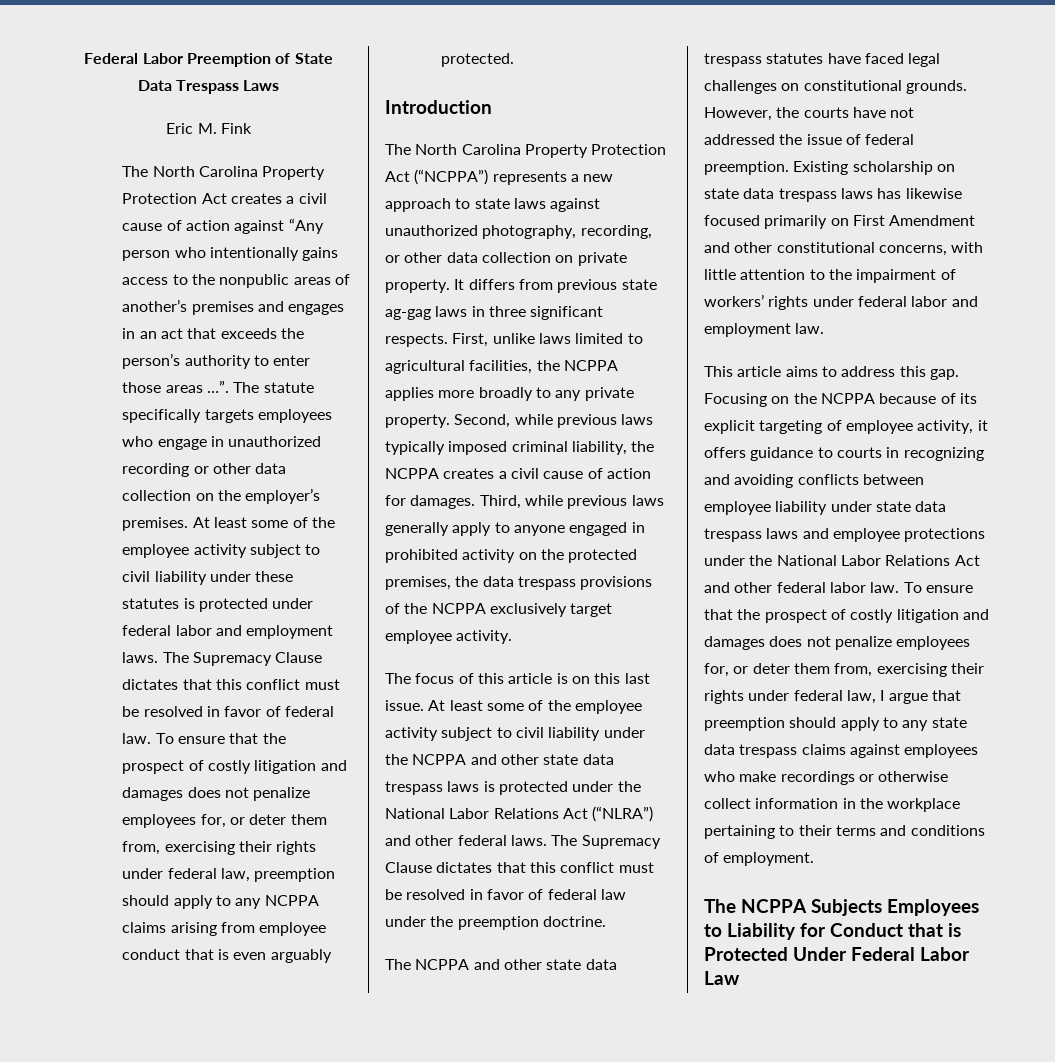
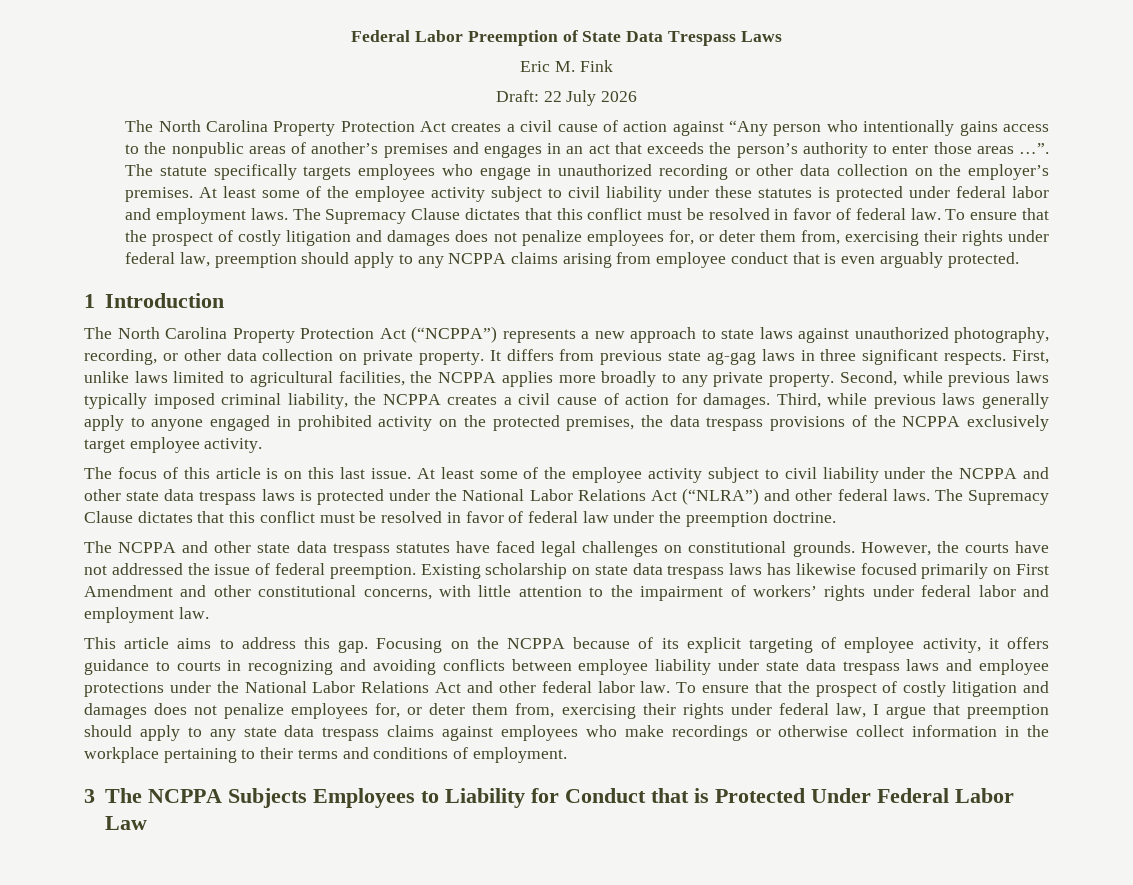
(252, 128) none -> [495,90,638,106] // Draft: 22 July 2026
(515, 60) none -> [84,294,95,308] 1
(815, 859) none -> [84,789,95,803] 3

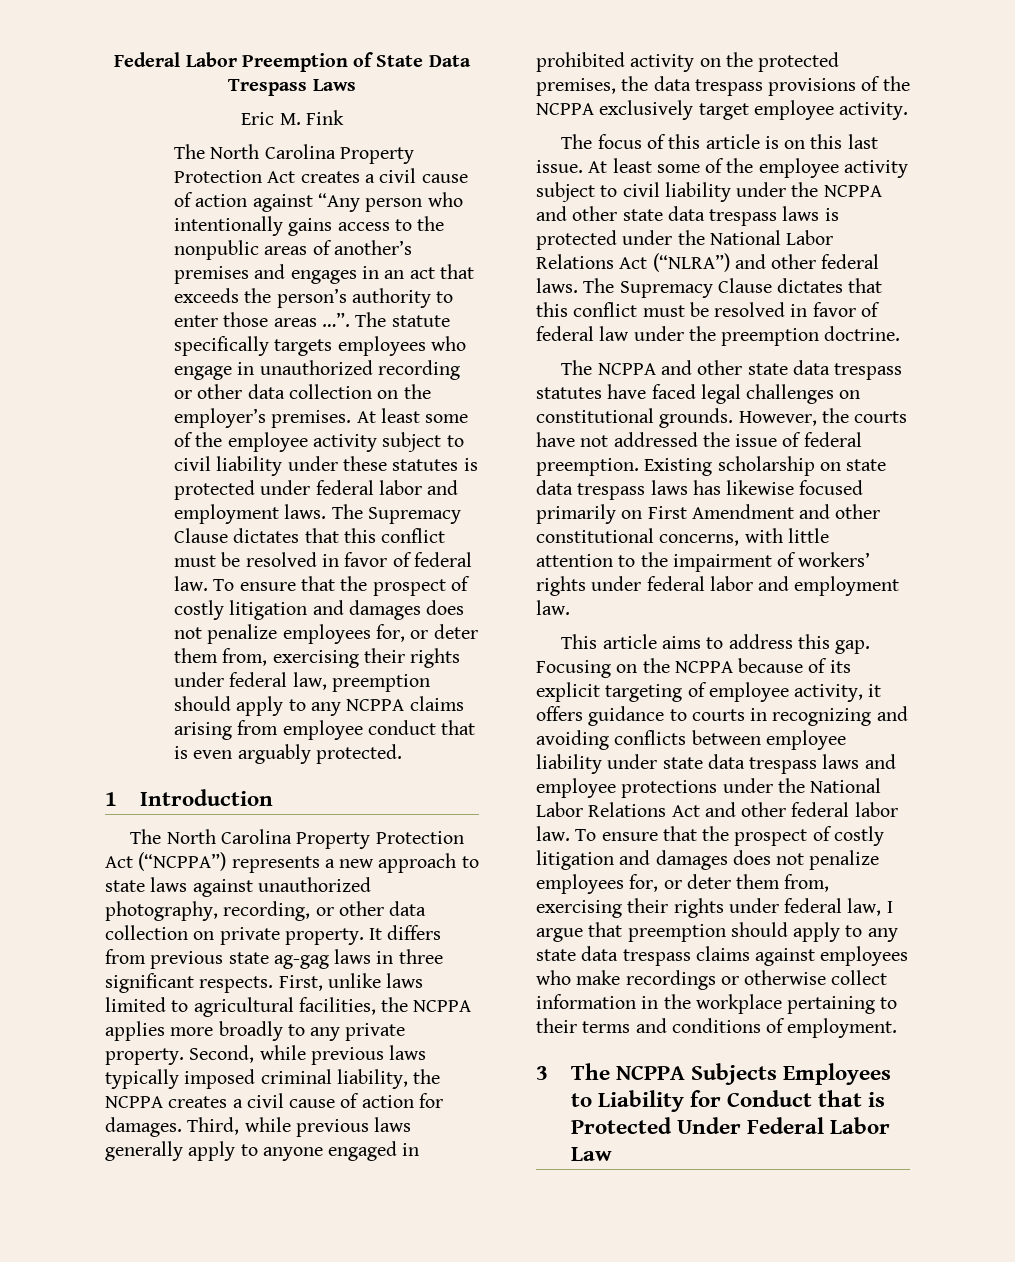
[495,90,638,106] // Draft: 22 July 2026 -> (344, 117) none

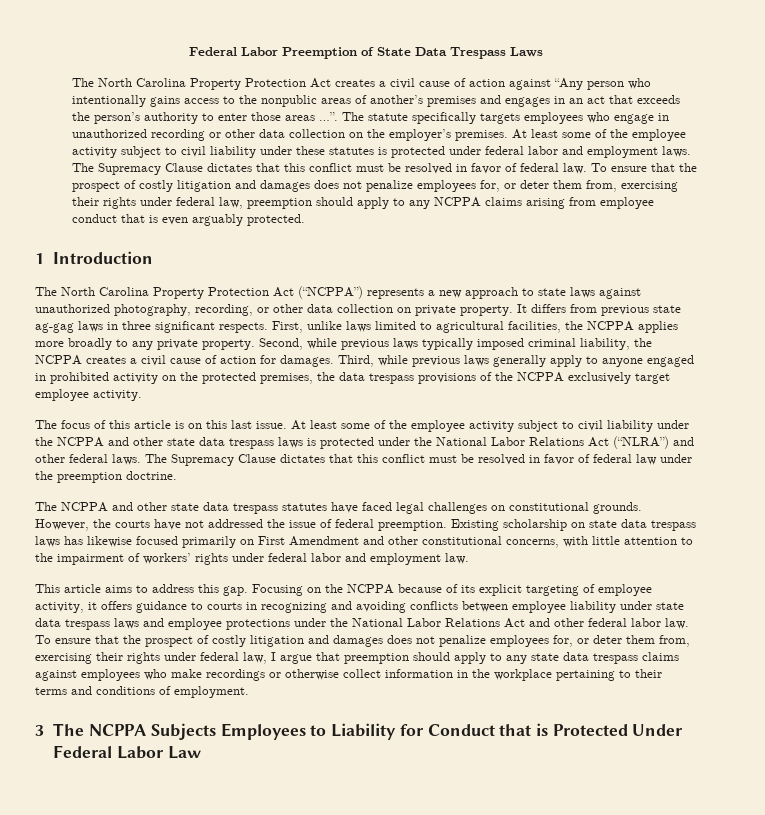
[241,110,344,125] // Eric M. Fink -> (543, 52) none

